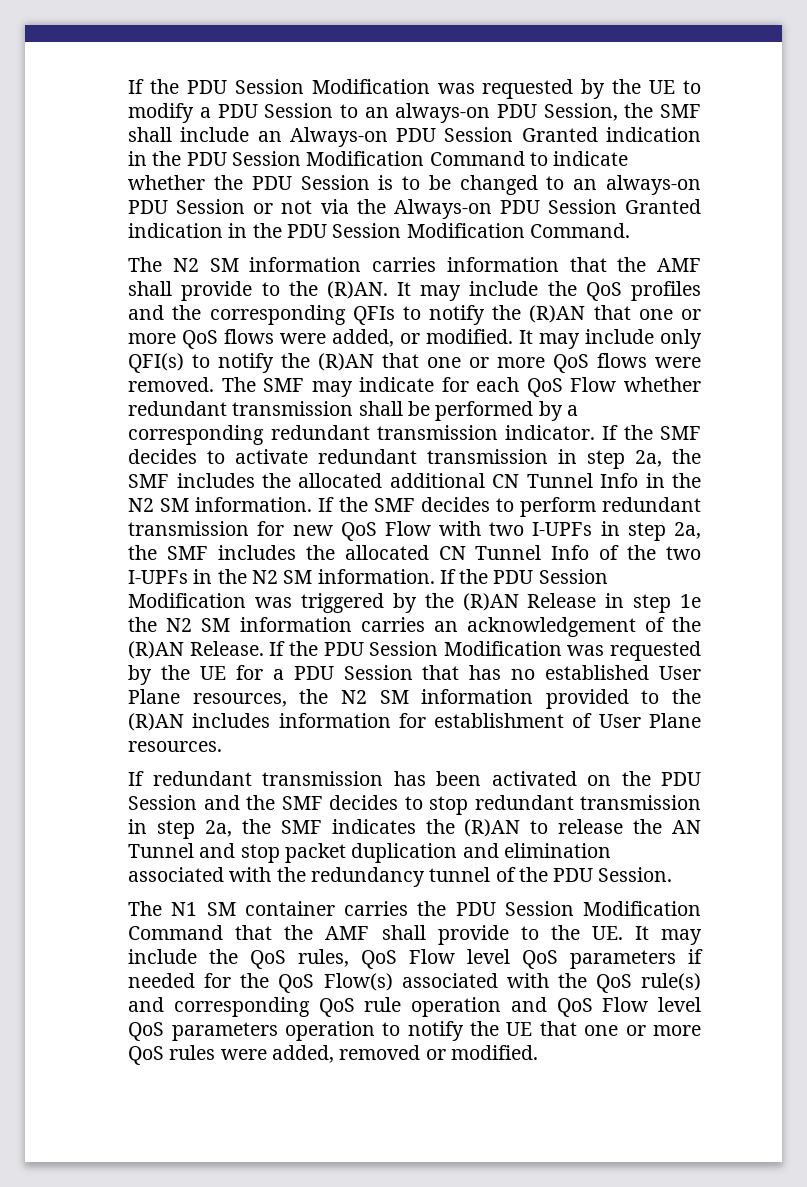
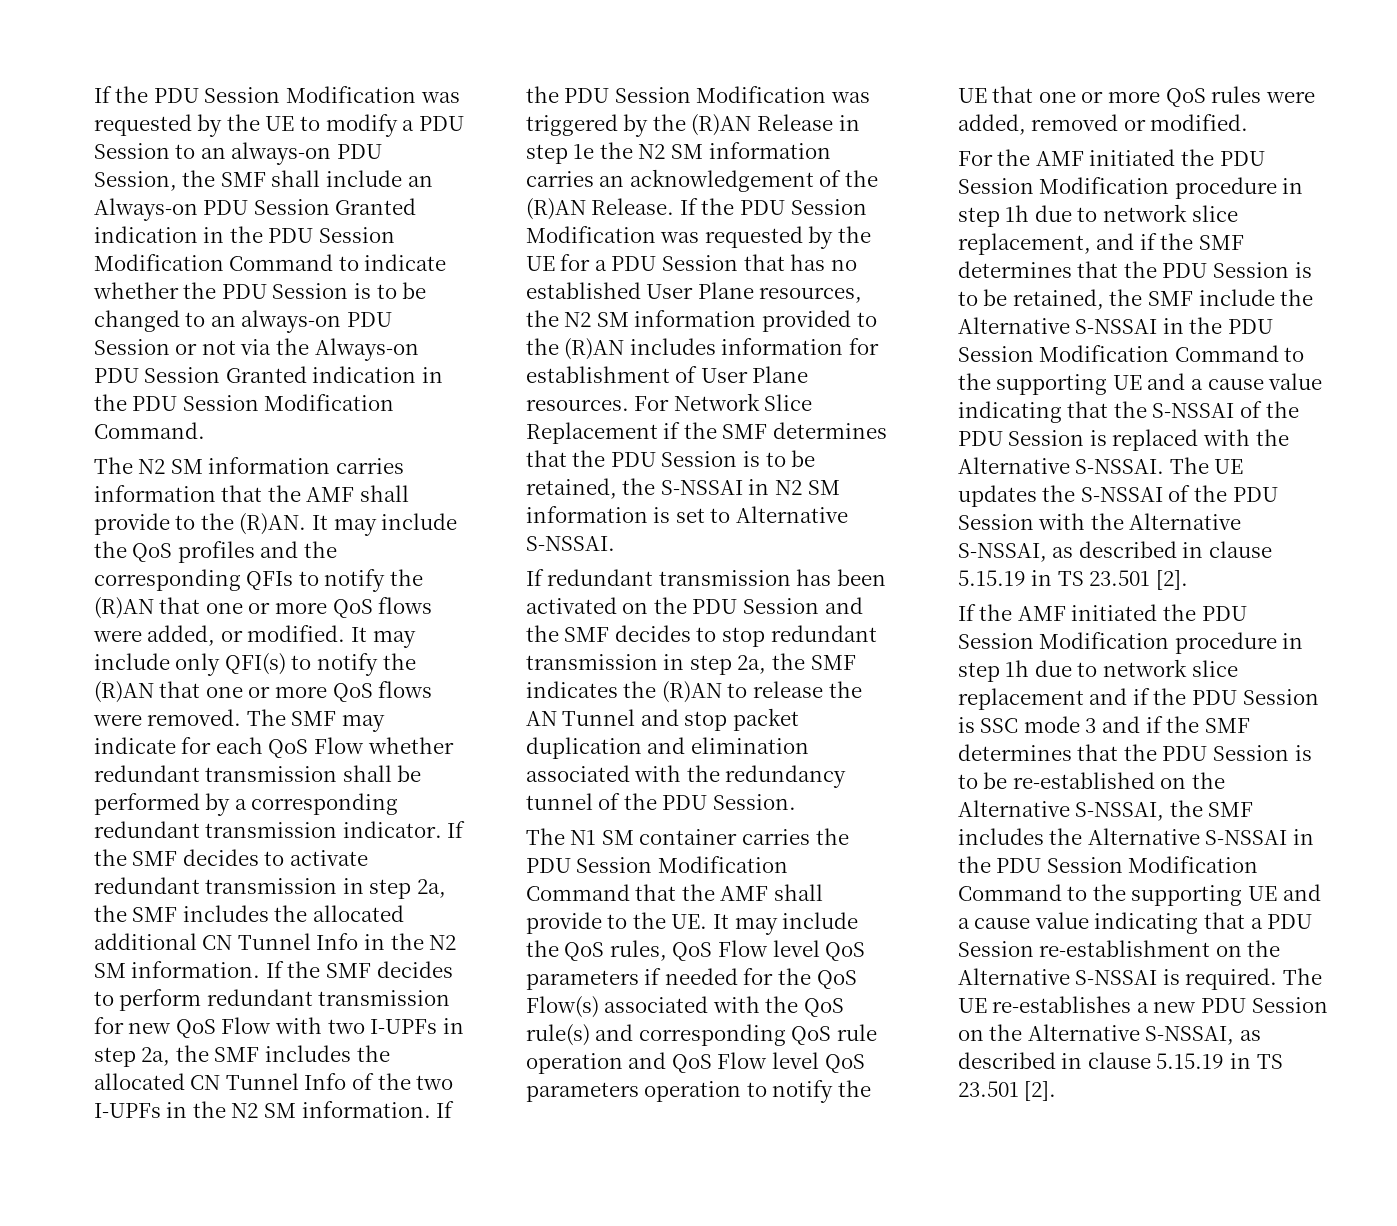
(223, 746) none -> [634,393,813,411] [525,422,888,444] [525,450,816,467] [525,478,840,499] [525,506,849,523] [525,536,615,551] For Network Slice Replacement if the SMF determines that the PDU Session is to be retained, the S-NSSAI in N2 SM information is set to Alternative S-NSSAI.
(538, 1052) none -> [957,149,1265,166] [957,177,1304,199] [957,204,1238,227] [957,233,1245,255] [957,261,1312,278] [957,289,1314,310] [957,317,1274,334] [957,345,1305,362] [957,373,1323,395] [957,401,1299,423] [957,429,1289,451] [957,457,1244,474] [957,485,1278,507] [957,513,1242,530] [957,541,1273,562] [957,570,1189,590] [957,604,1247,621] [957,632,1304,654] [957,659,1238,682] [957,688,1319,710] [957,716,1250,733] [957,744,1312,761] [957,772,1226,789] [957,800,1254,821] [957,828,1315,845] [957,856,1259,873] [957,884,1321,906] [957,912,1313,934] [957,940,1281,957] [957,968,1323,990] [957,996,1328,1013] [957,1024,1262,1045] [957,1052,1283,1069] [957,1081,1057,1101] // For the AMF initiated the PDU Session Modification procedure in step 1h due to network slice replacement, and if the SMF determines that the PDU Session is to be retained, the SMF include the Alternative S-NSSAI in the PDU Session Modification Command to the supporting UE and a cause value indicating that the S-NSSAI of the PDU Session is replaced with the Alternative S-NSSAI. The UE updates the S-NSSAI of the PDU Session with the Alternative S-NSSAI, as described in clause 5.15.19 in TS 23.501 [2]. // If the AMF initiated the PDU Session Modification procedure in step 1h due to network slice replacement and if the PDU Session is SSC mode 3 and if the SMF determines that the PDU Session is to be re-established on the Alternative S-NSSAI, the SMF includes the Alternative S-NSSAI in the PDU Session Modification Command to the supporting UE and a cause value indicating that a PDU Session re-establishment on the Alternative S-NSSAI is required. The UE re-establishes a new PDU Session on the Alternative S-NSSAI, as described in clause 5.15.19 in TS 23.501 [2].

